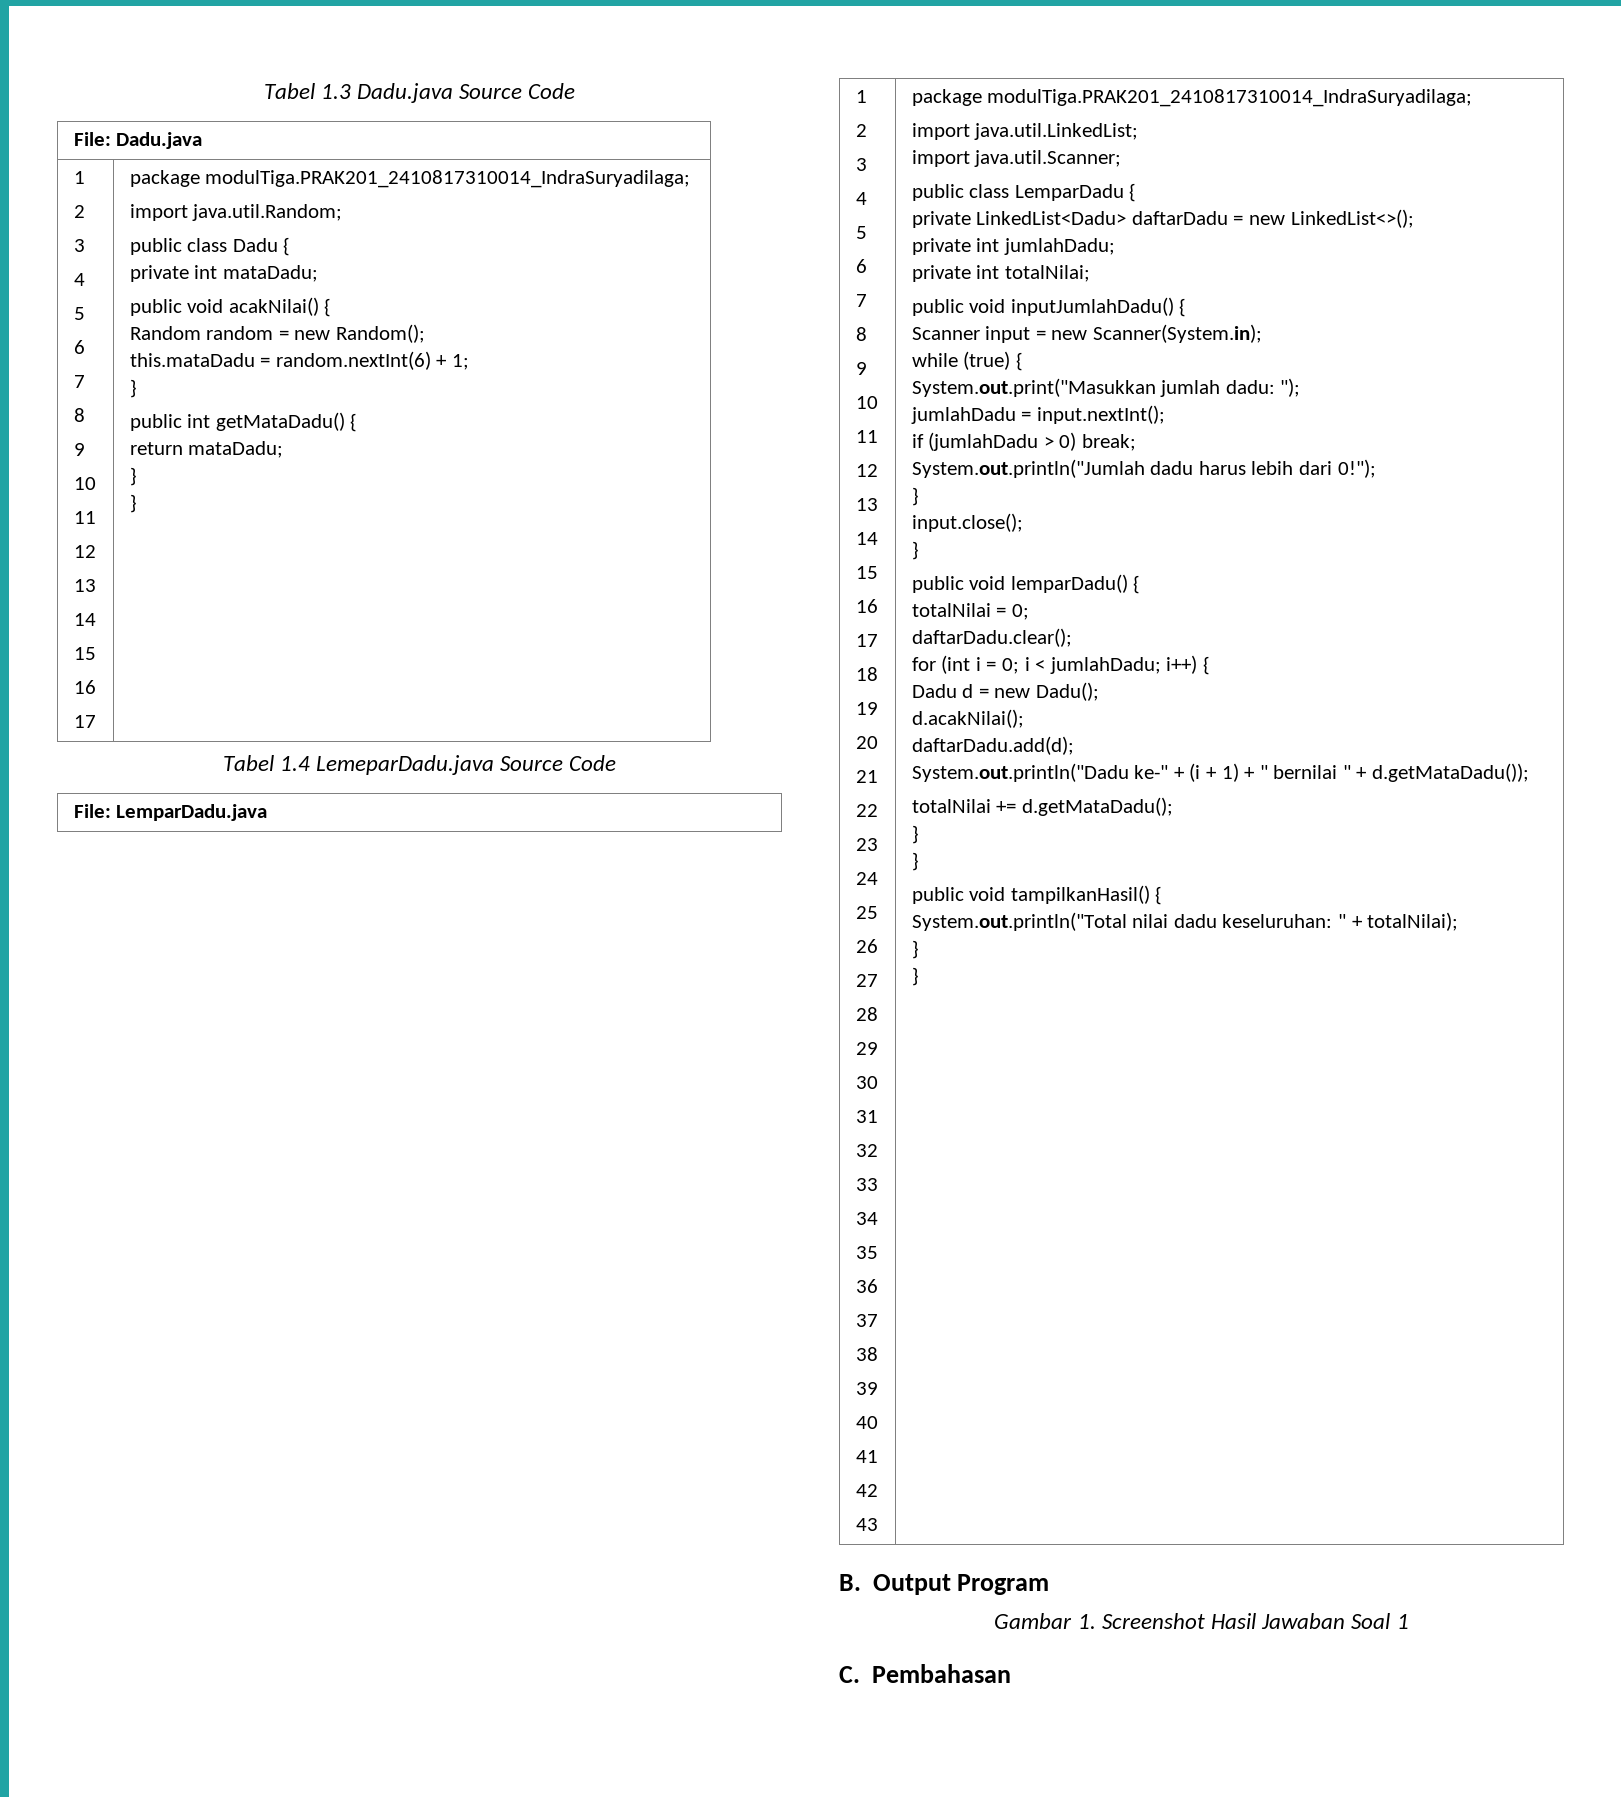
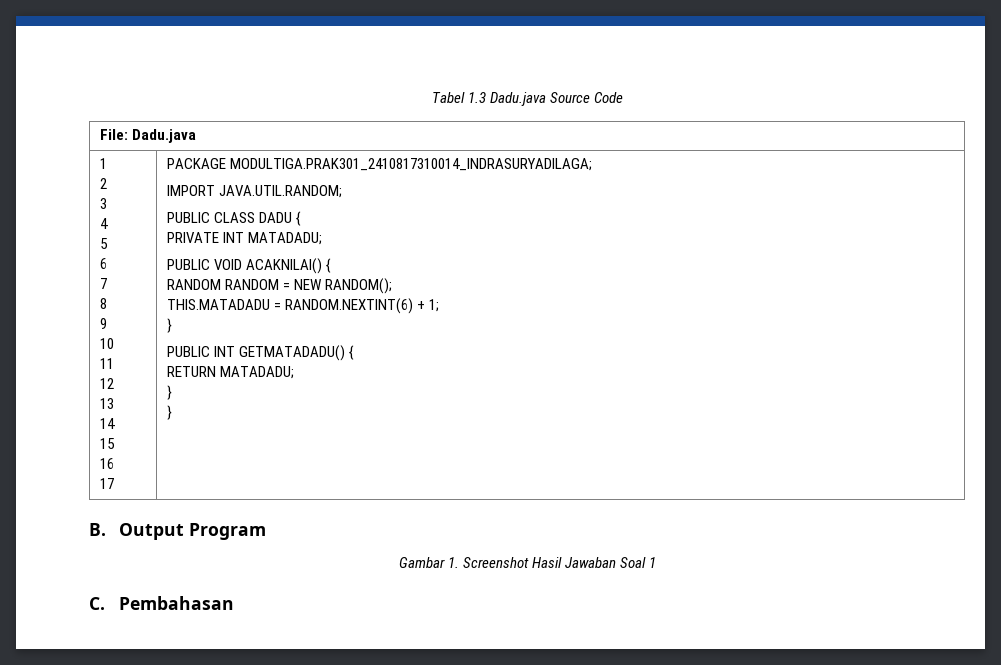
[129,170,691,188] [129,204,343,221] [129,237,291,256] [129,265,318,282] [129,297,332,317] [129,324,425,343] [129,351,469,370] [129,379,137,398] [129,412,358,432] [129,441,284,458] [129,467,137,486] [129,494,137,513] [222,755,617,775] [73,804,268,821] [855,90,867,103] [855,124,867,137] [855,158,867,171] [855,192,867,205] [855,226,867,239] [855,259,867,273] [855,294,867,307] [855,327,867,341] [855,362,867,375] [855,396,878,409] [855,430,878,443] [855,464,878,477] [855,498,878,511] [855,532,878,545] [855,566,878,579] [855,599,878,613] [855,634,878,647] [855,667,878,681] [855,702,878,715] [855,736,878,749] [855,770,878,783] [855,804,878,817] [855,838,878,851] [855,872,878,885] [855,906,878,919] [855,939,878,953] [855,974,878,987] [855,1007,878,1021] [855,1042,878,1055] [855,1076,878,1089] [855,1110,878,1123] [855,1144,878,1157] [855,1178,878,1191] [855,1212,878,1225] [855,1246,878,1259] [855,1279,878,1293] [855,1314,878,1327] [855,1347,878,1361] [855,1382,878,1395] [855,1416,878,1429] [855,1450,878,1463] [855,1484,878,1497] [855,1518,878,1531] [911,89,1473,107] [911,123,1139,140] [911,150,1122,167] [911,183,1137,202] [911,209,1414,228] [911,238,1115,255] [911,265,1090,282] [911,297,1187,317] [911,324,1262,343] [911,351,1023,371] [911,378,1301,397] [910,405,1165,424] [911,432,1136,451] [911,459,1376,478] [911,487,919,506] [911,513,1023,532] [911,541,919,560] [911,574,1141,594] [911,603,1029,620] [911,628,1072,647] [911,655,1210,675] [911,682,1099,701] [911,709,1024,728] [911,736,1074,755] [911,763,1529,782] [911,797,1173,816] [911,825,919,844] [911,852,919,871] [911,885,1163,905] [911,912,1459,931] package modulTiga.PRAK201_2410817310014_IndraSuryadilaga; // import java.util.Random; // public class Dadu { // private int mataDadu; // public void acakNilai() { // Random random = new Random(); // this.mataDadu = random.nextInt(6) + 1; // } // public int getMataDadu() { // return mataDadu; // } // } // Tabel 1.4 LemeparDadu.java Source Code // File: LemparDadu.java // 1 // 2 // 3 // 4 // 5 // 6 // 7 // 8 // 9 // 10 // 11 // 12 // 13 // 14 // 15 // 16 // 17 // 18 // 19 // 20 // 21 // 22 // 23 // 24 // 25 // 26 // 27 // 28 // 29 // 30 // 31 // 32 // 33 // 34 // 35 // 36 // 37 // 38 // 39 // 40 // 41 // 42 // 43 | package modulTiga.PRAK201_2410817310014_IndraSuryadilaga; // import java.util.LinkedList; // import java.util.Scanner; // public class LemparDadu { // private LinkedList<Dadu> daftarDadu = new LinkedList<>(); // private int jumlahDadu; // private int totalNilai; // public void inputJumlahDadu() { // Scanner input = new Scanner(System.in); // while (true) { // System.out.print("Masukkan jumlah dadu: "); // jumlahDadu = input.nextInt(); // if (jumlahDadu > 0) break; // System.out.println("Jumlah dadu harus lebih dari 0!"); // } // input.close(); // } // public void lemparDadu() { // totalNilai = 0; // daftarDadu.clear(); // for (int i = 0; i < jumlahDadu; i++) { // Dadu d = new Dadu(); // d.acakNilai(); // daftarDadu.add(d); // System.out.println("Dadu ke-" + (i + 1) + " bernilai " + d.getMataDadu()); // totalNilai += d.getMataDadu(); // } // } // public void tampilkanHasil() { // System.out.println("Total nilai dadu keseluruhan: " + totalNilai); -> [167,158,593,171] [167,185,343,198] [167,211,302,226] [167,232,323,245] [167,258,332,274] [167,278,393,294] [167,298,440,314] [167,318,173,333] [167,345,355,361] [167,366,295,379] PACKAGE MODULTIGA.PRAK301_2410817310014_INDRASURYADILAGA; // IMPORT JAVA.UTIL.RANDOM; // PUBLIC CLASS DADU { // PRIVATE INT MATADADU; // PUBLIC VOID ACAKNILAI() { // RANDOM RANDOM = NEW RANDOM(); // THIS.MATADADU = RANDOM.NEXTINT(6) + 1; // } // PUBLIC INT GETMATADADU() { // RETURN MATADADU;

